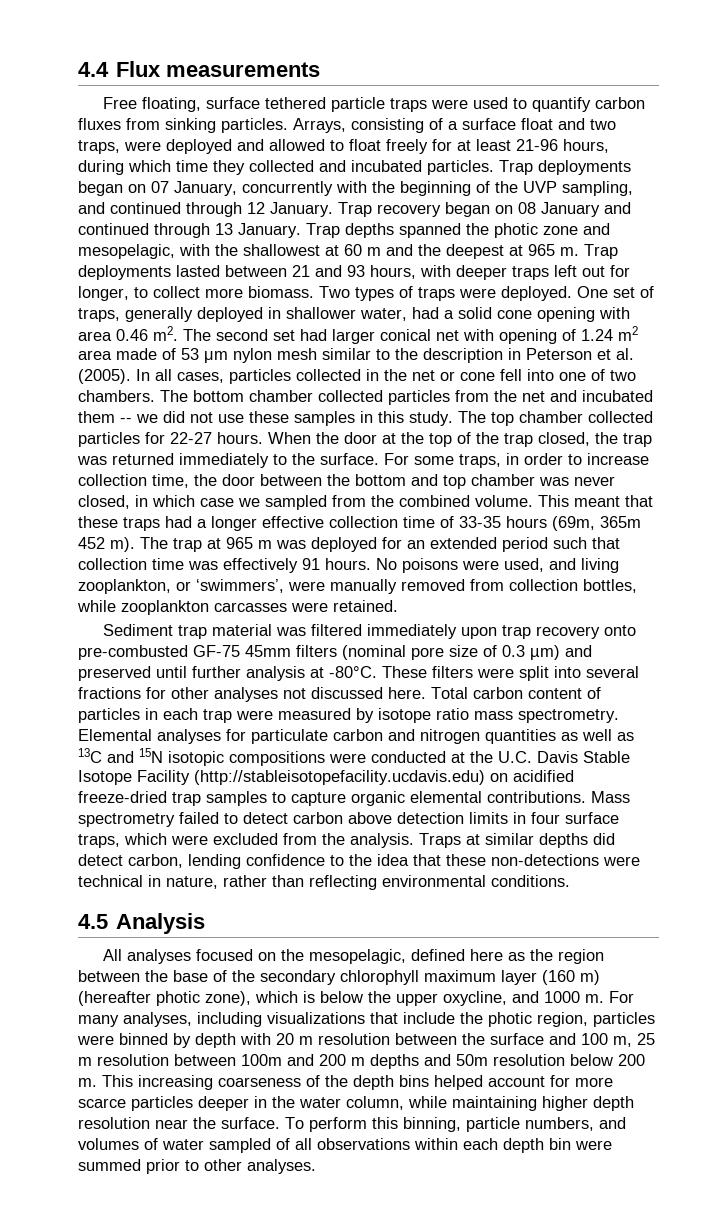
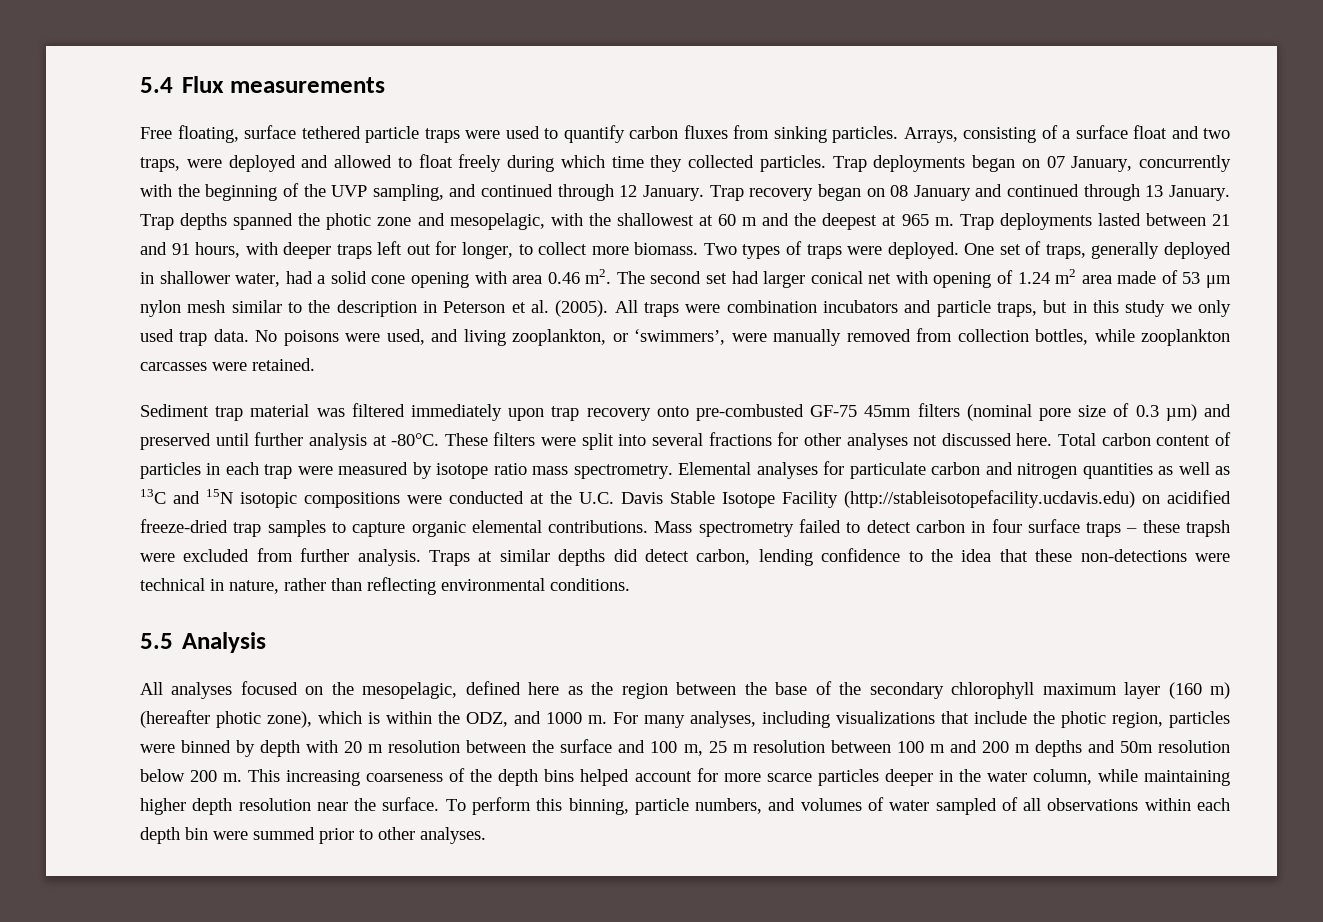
[78,62,109,77] 4.4 -> [140,77,173,93] 5.4
[432,139,609,153] for at least 21-96 hours, -> (502, 163) none
[319,160,422,172] and incubated -> (754, 161) none
[347,265,365,277] 93 -> [171,243,190,255] 91
[136,369,636,384] [78,390,653,405] [78,411,653,426] [78,432,652,447] [77,453,649,468] [78,474,615,489] [78,495,653,510] [78,516,641,531] [78,537,620,552] [78,558,371,573] In all cases, particles collected in the net or cone fell into one of two chambers. The bottom chamber collected particles from the net and incubated them -- we did not use these samples in this study. The top chamber collected particles for 22-27 hours. When the door at the top of the trap closed, the trap was returned immediately to the surface. For some traps, in order to increase collection time, the door between the bottom and top chamber was never closed, in which case we sampled from the combined volume. This meant that these traps had a longer effective collection time of 33-35 hours (69m, 365m 452 m). The trap at 965 m was deployed for an extended period such that collection time was effectively 91 hours. -> [614,300,1232,317] [140,329,249,346] All traps were combination incubators and particle traps, but in this study we only used trap data.
[348,812,619,824] [78,833,167,848] above detection limits in four surface traps, which -> [971,519,1230,537] in four surface traps – these trapsh
[322,833,345,845] the -> [300,548,350,562] further
[78,914,108,929] 4.5 -> [140,633,173,649] 5.5
[320,991,507,1006] below the upper oxycline, -> [386,711,508,727] within the ODZ,
[241,1054,282,1066] 100m -> [896,741,945,753] 100 m

